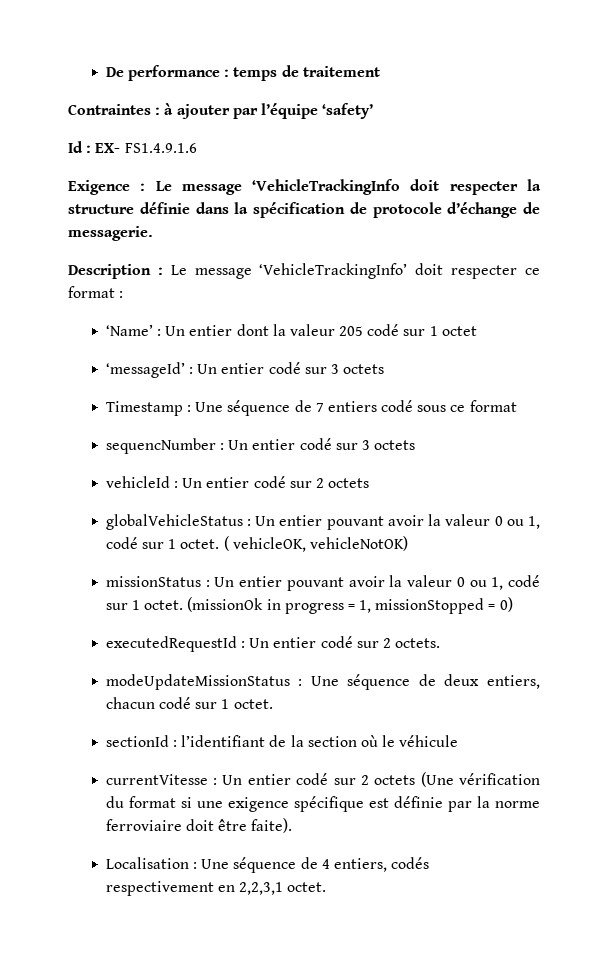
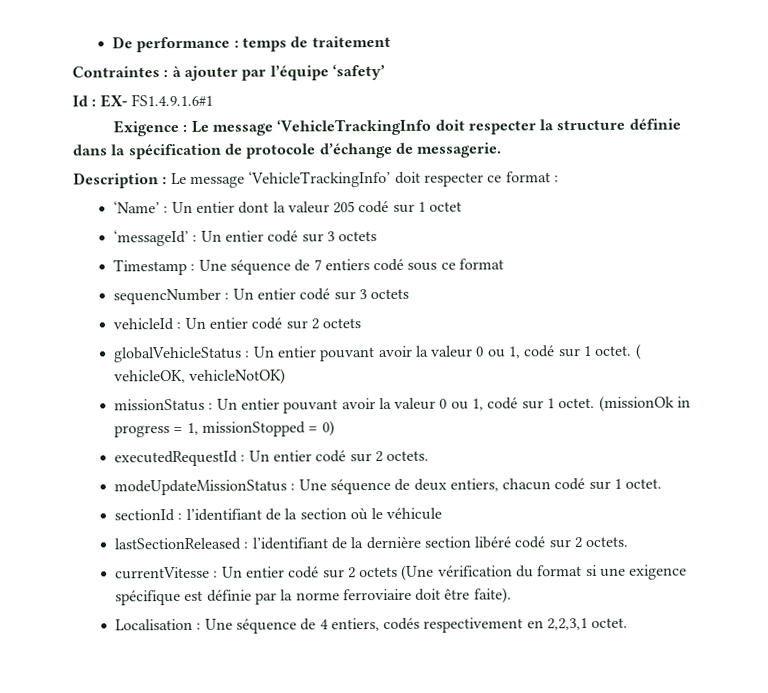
[124,143,197,153] FS1.4.9.1.6 -> [130,93,213,107] FS1.4.9.1.6#1
(459, 741) none -> [113,536,629,551] // lastSectionReleased : l’identifiant de la dernière section libéré codé sur 2 octets.

